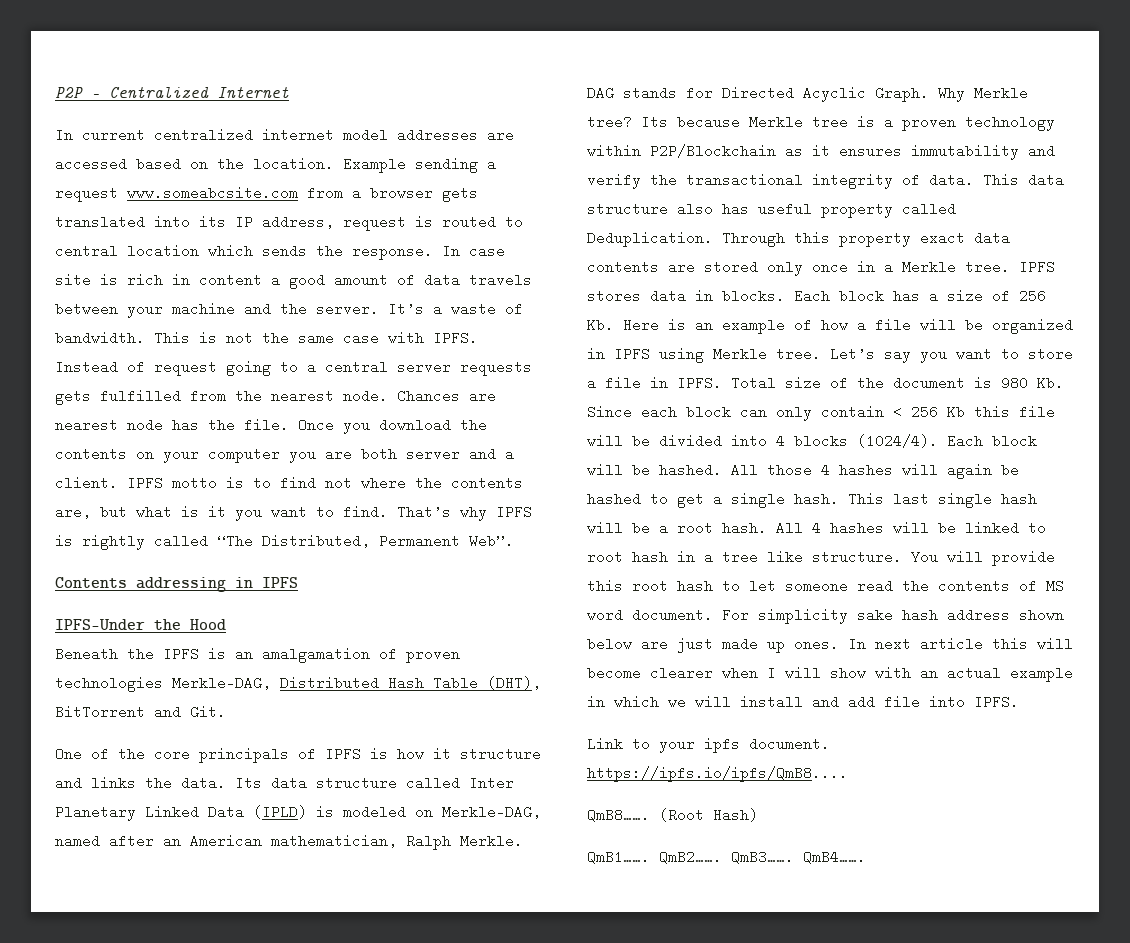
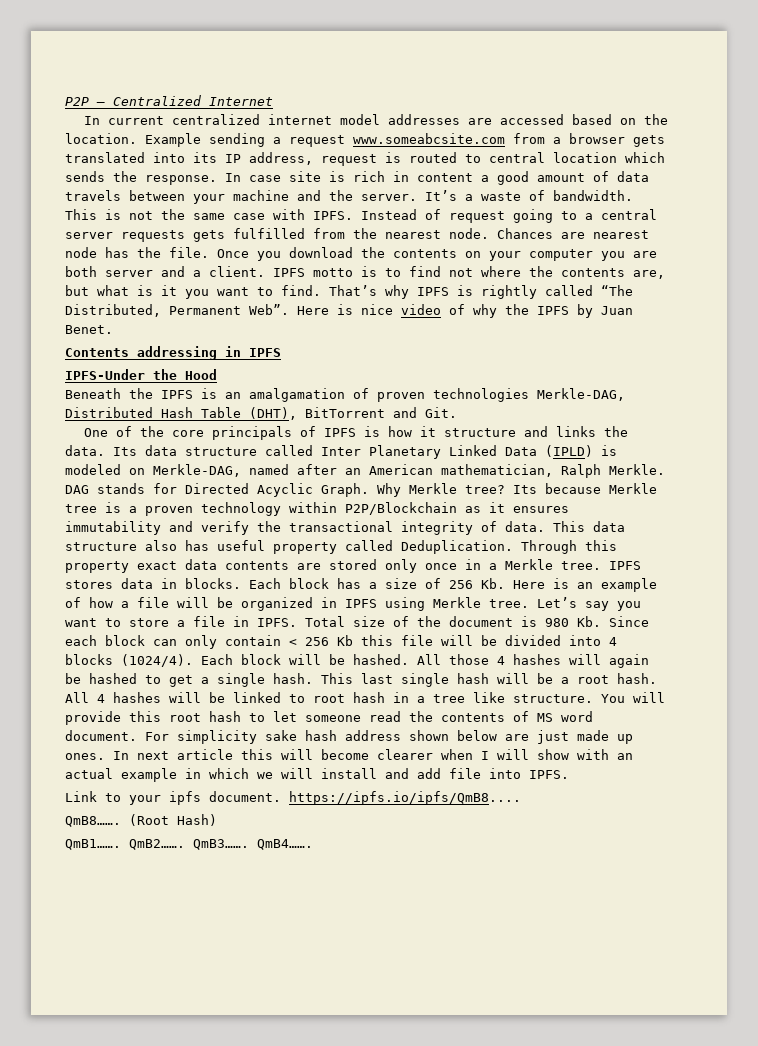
(514, 541) none -> [297,304,633,318] [65,325,113,334] Here is nice video of why the IPFS by Juan Benet.

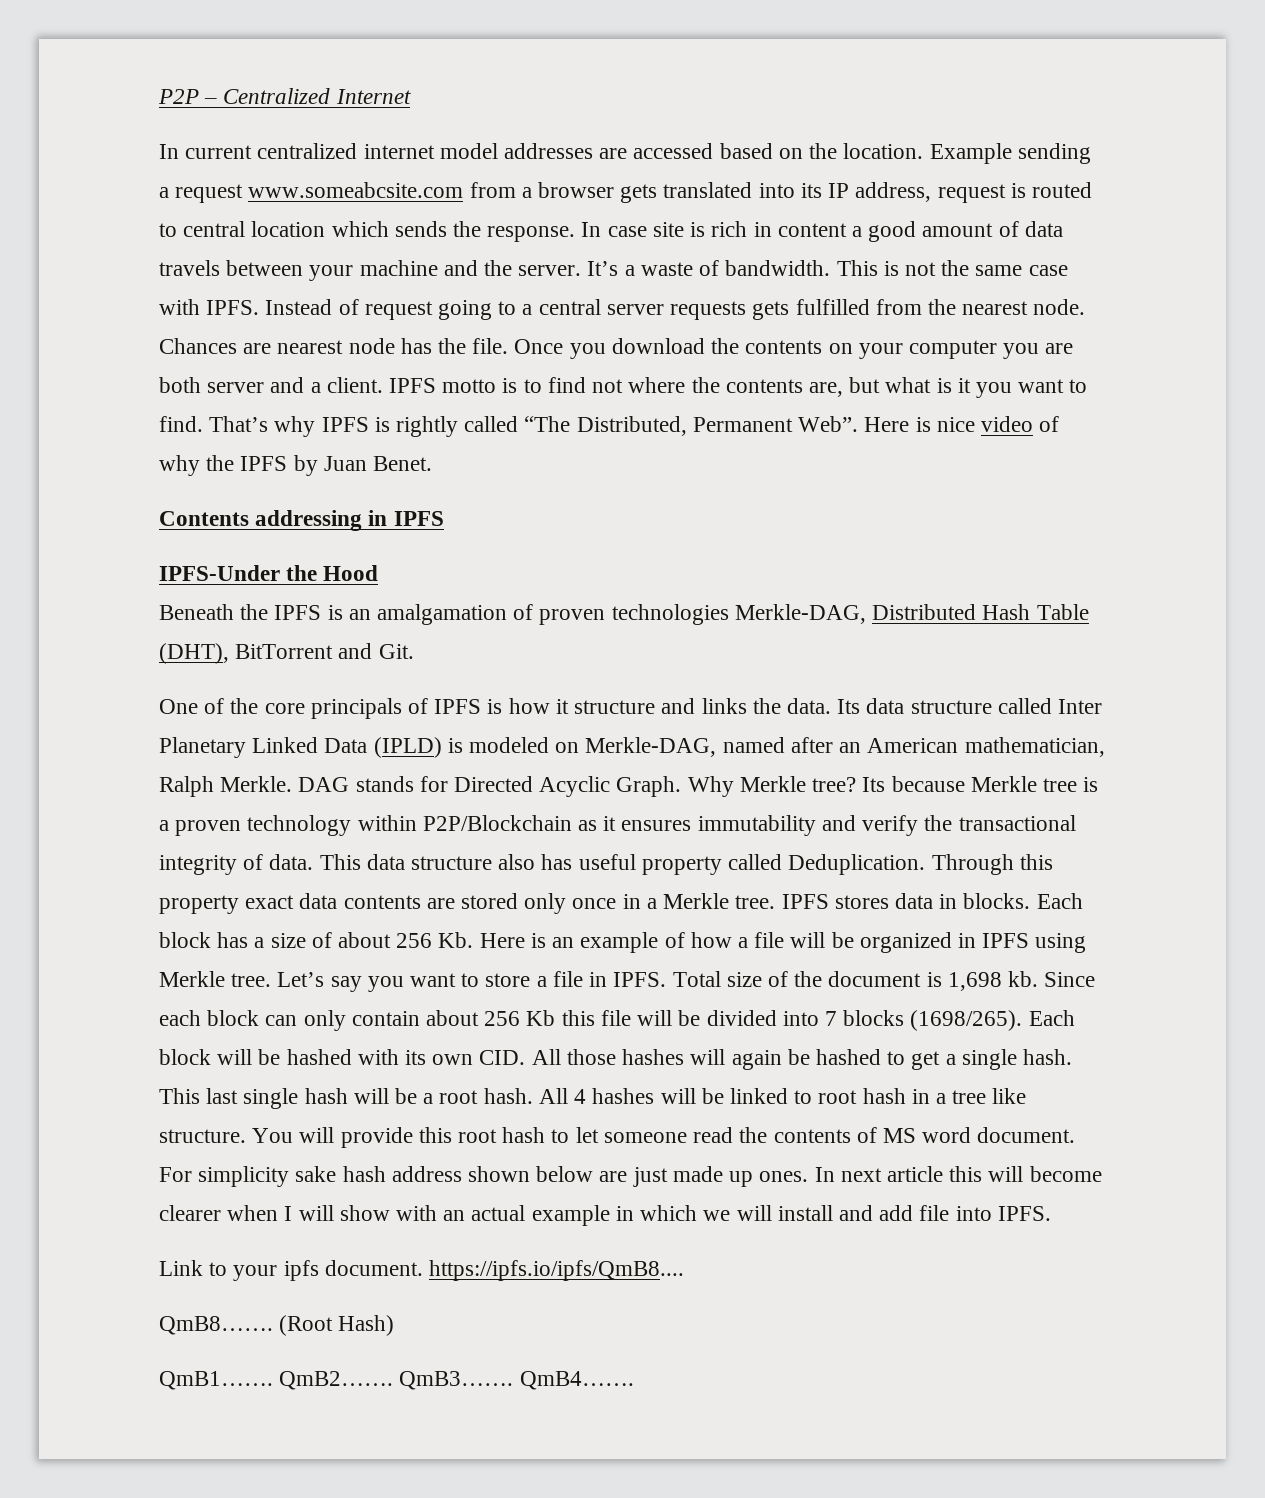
(441, 583) none -> [338,932,392,948] about
[545,616,601,627] 980 Kb. -> [947,971,1038,991] 1,698 kb.
[289,639,297,646] < -> [426,1010,480,1026] about
[609,637,617,646] [65,654,193,667] 4 blocks (1024/4). -> [824,1010,1023,1031] 7 blocks (1698/265).
[353,654,409,665] hashed. -> [286,1049,526,1065] hashed with its own CID.
[497,656,505,665] 4 -> (616, 1057) none

